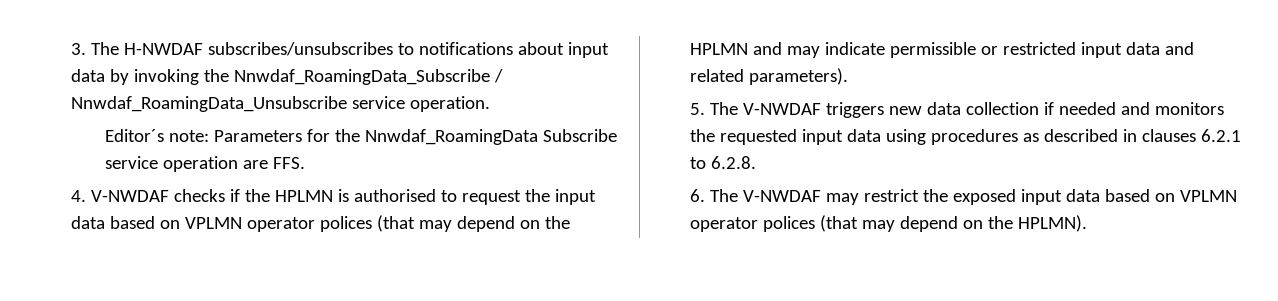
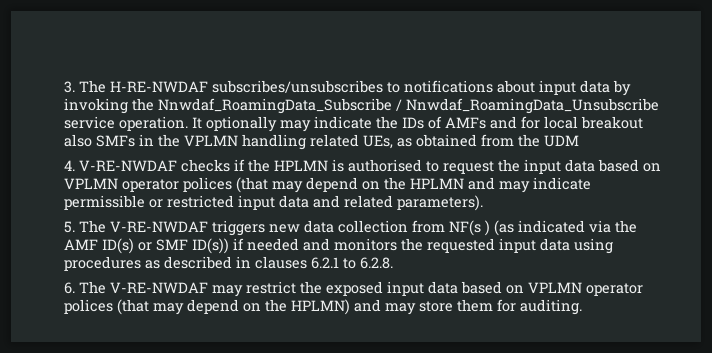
[123,43,203,55] H-NWDAF -> [110,81,209,92] H-RE-NWDAF
[105,129,618,145] [105,156,306,172] // Editor´s note: Parameters for the Nnwdaf_RoamingData Subscribe service operation are FFS. -> [192,116,644,132] [64,134,580,150] It optionally may indicate the IDs of AMFs and for local breakout also SMFs in the VPLMN handling related UEs, as obtained from the UDM
[90,190,169,202] V-NWDAF -> [79,160,178,171] V-RE-NWDAF
[742,103,821,115] V-NWDAF -> [110,221,209,232] V-RE-NWDAF
(1039, 108) none -> [412,220,638,236] [64,238,230,254] from NF(s ) (as indicated via the AMF ID(s) or SMF ID(s))
[742,190,821,202] V-NWDAF -> [110,282,209,293] V-RE-NWDAF
[1017,215,1087,232] HPLMN). -> [291,299,583,315] HPLMN) and may store them for auditing.

